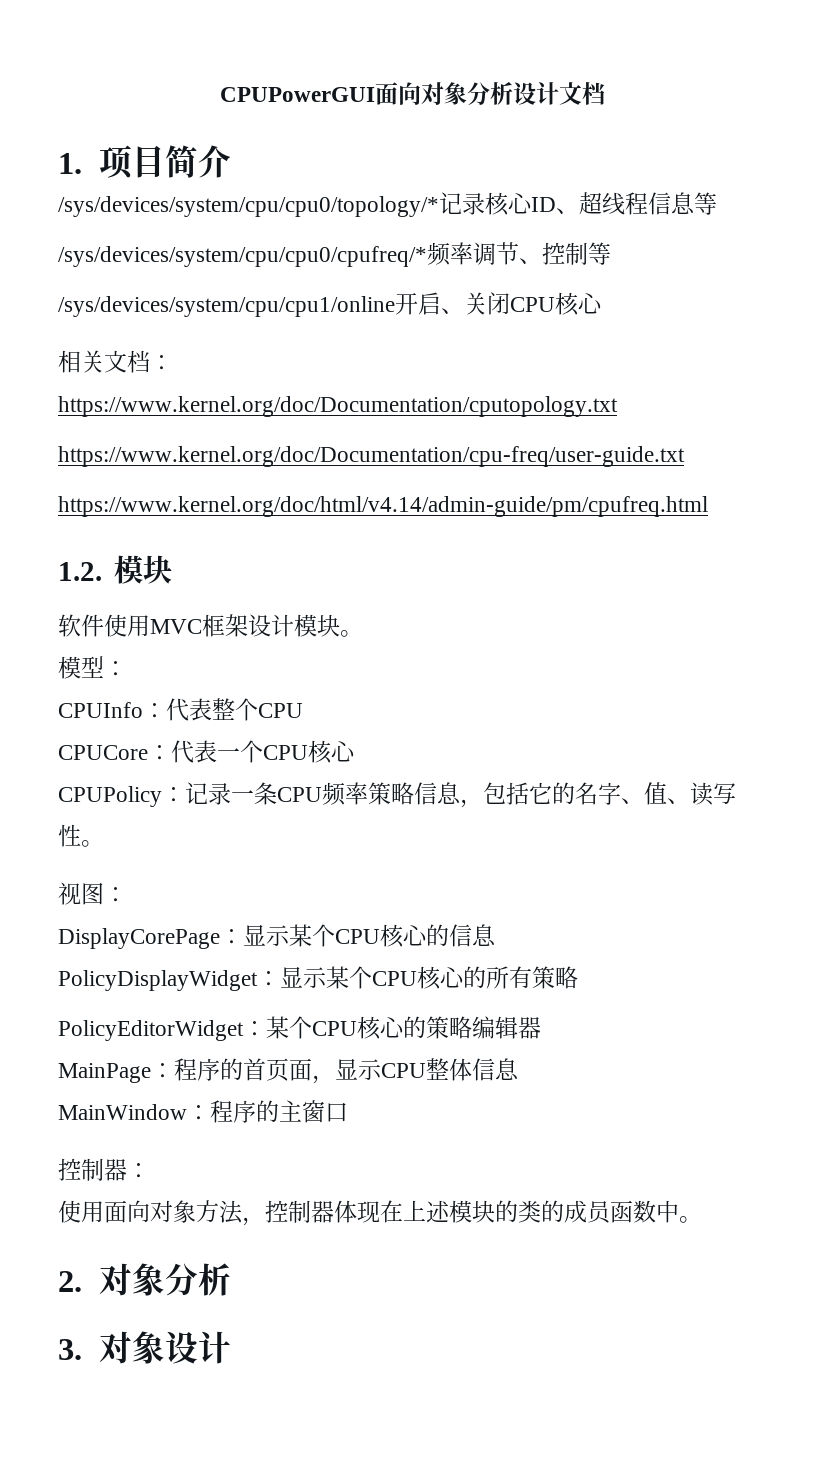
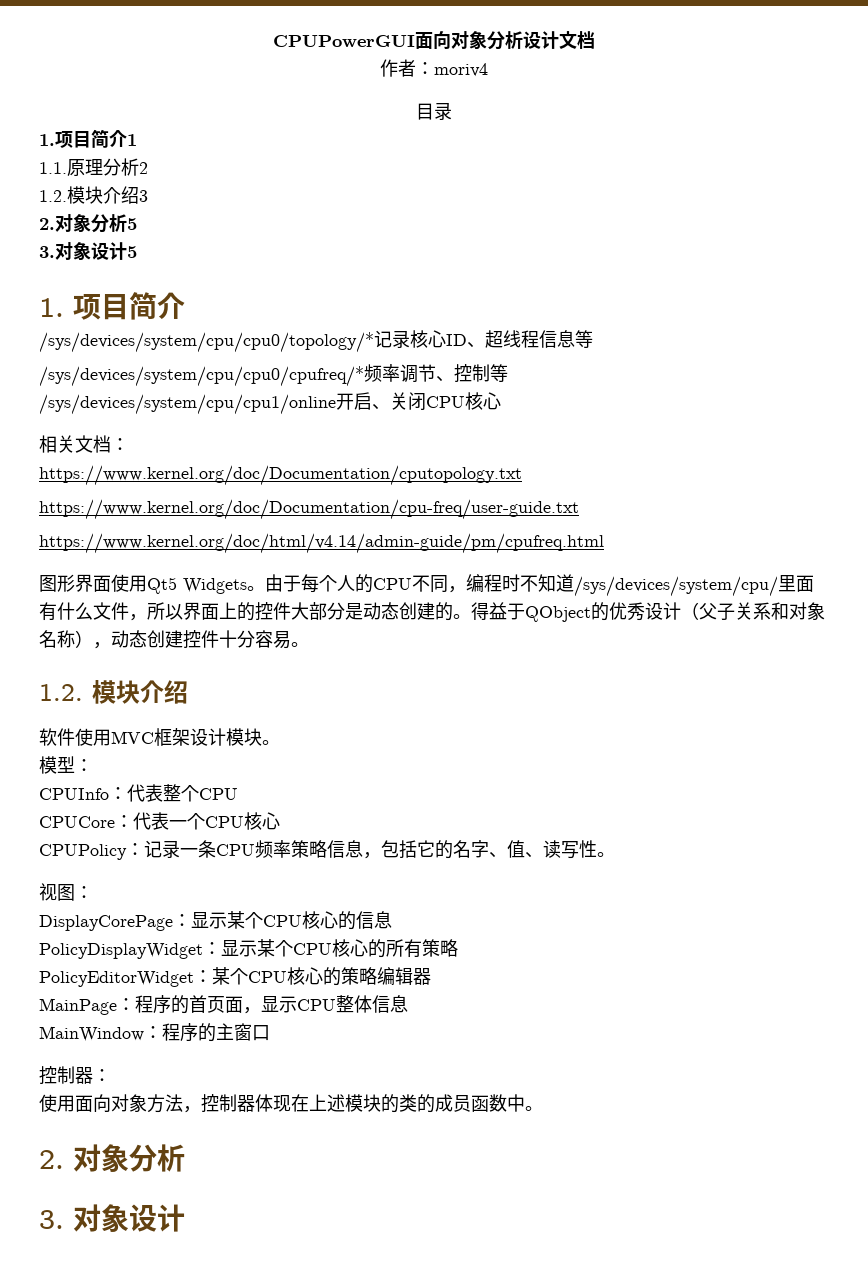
(605, 93) none -> [380,59,488,77] [416,102,452,120] [39,129,137,148] [39,158,148,176] [39,186,148,204] [39,214,137,233] [39,242,137,260] // 作者：moriv4 // 目录 // 1.项目简介1 // 1.1.原理分析2 // 1.2.模块介绍3 // 2.对象分析5 // 3.对象设计5
[58,555,172,584] // 1.2.模块 -> [39,574,814,597] [39,602,825,622] [39,630,309,649] [39,680,188,704] // 图形界面使用Qt5 Widgets。由于每个人的CPU不同，编程时不知道/sys/devices/system/cpu/里面有什么文件，所以界面上的控件大部分是动态创建的。得益于QObject的优秀设计（父子关系和对象名称），动态创建控件十分容易。 // 1.2.模块介绍

